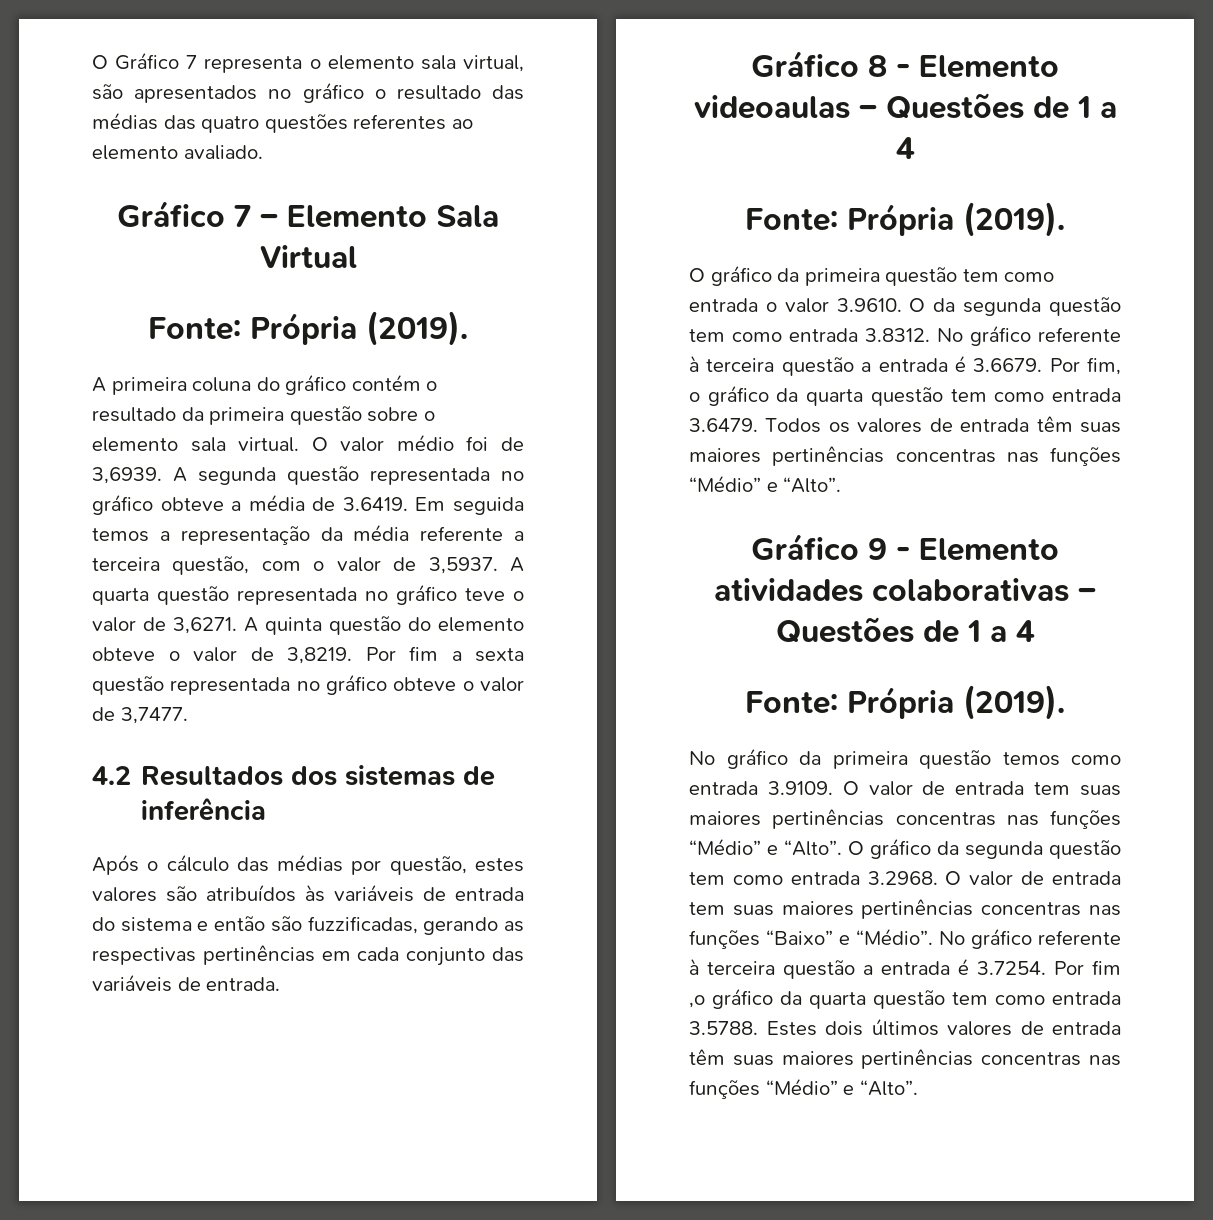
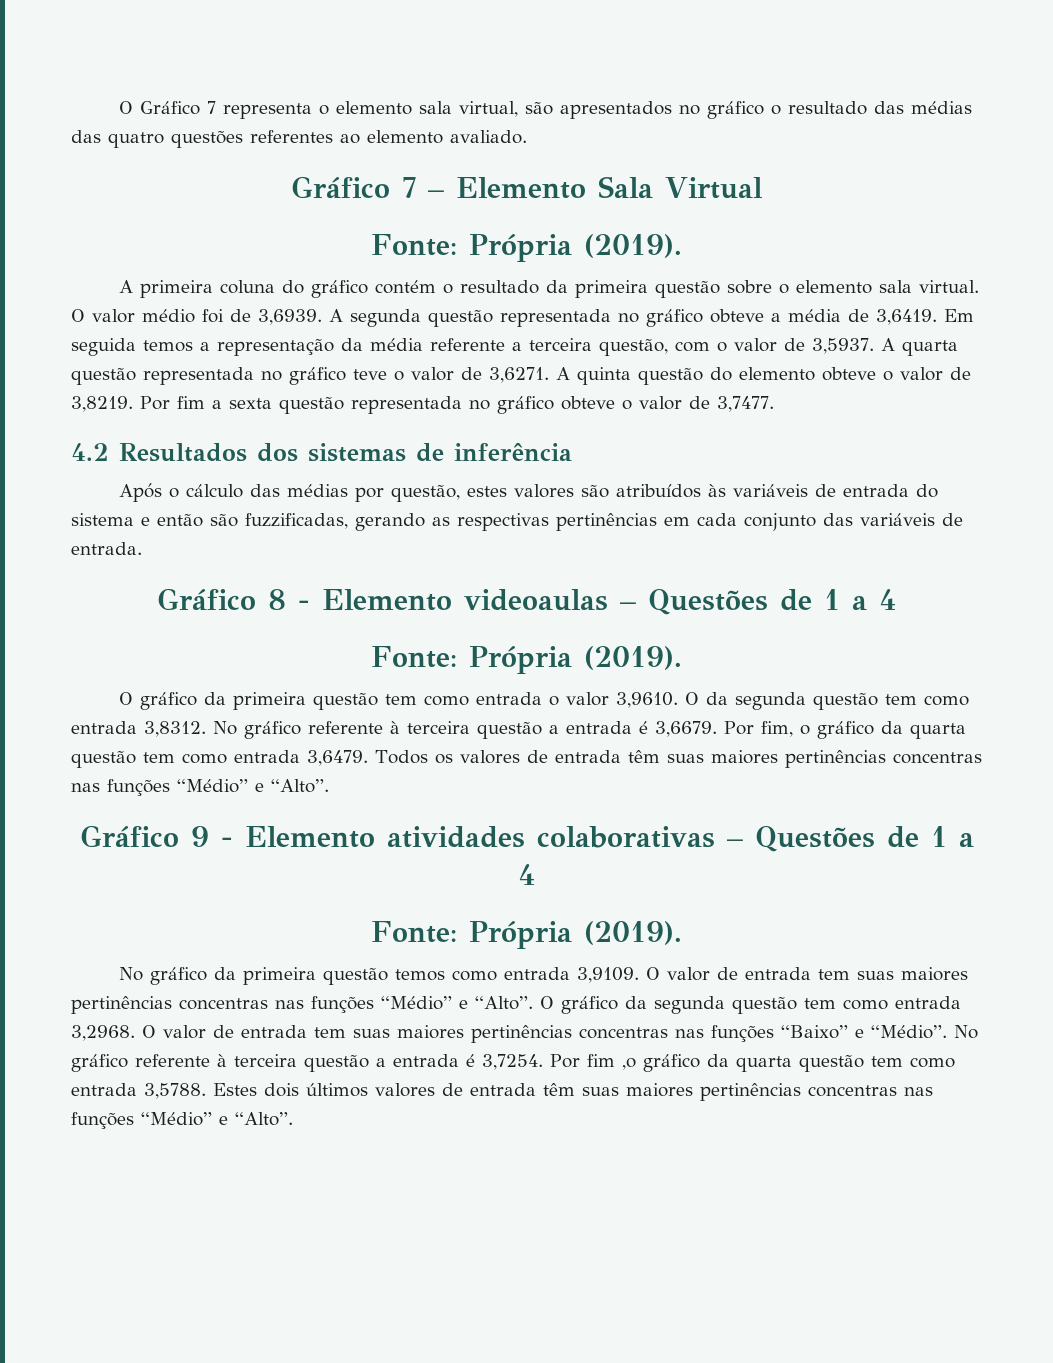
[342,497,408,511] 3.6419. -> [876,309,937,325] 3,6419.
[836,298,902,312] 3.9610. -> [616,692,679,708] 3,9610.
[865,325,1121,346] [689,355,1043,376] 3.8312. No gráfico referente à terceira questão a entrada é 3.6679. -> [144,721,717,739] 3,8312. No gráfico referente à terceira questão a entrada é 3,6679.
[689,418,758,432] 3.6479. -> [307,750,368,766] 3,6479.
[767,781,833,795] 3.9109. -> [577,967,640,983] 3,9109.
[867,871,938,885] 3.2968. -> [71,1025,135,1041] 3,2968.
[977,961,1046,975] 3.7254. -> [482,1054,543,1070] 3,7254.
[689,1021,758,1035] 3.5788. -> [144,1083,206,1099] 3,5788.

